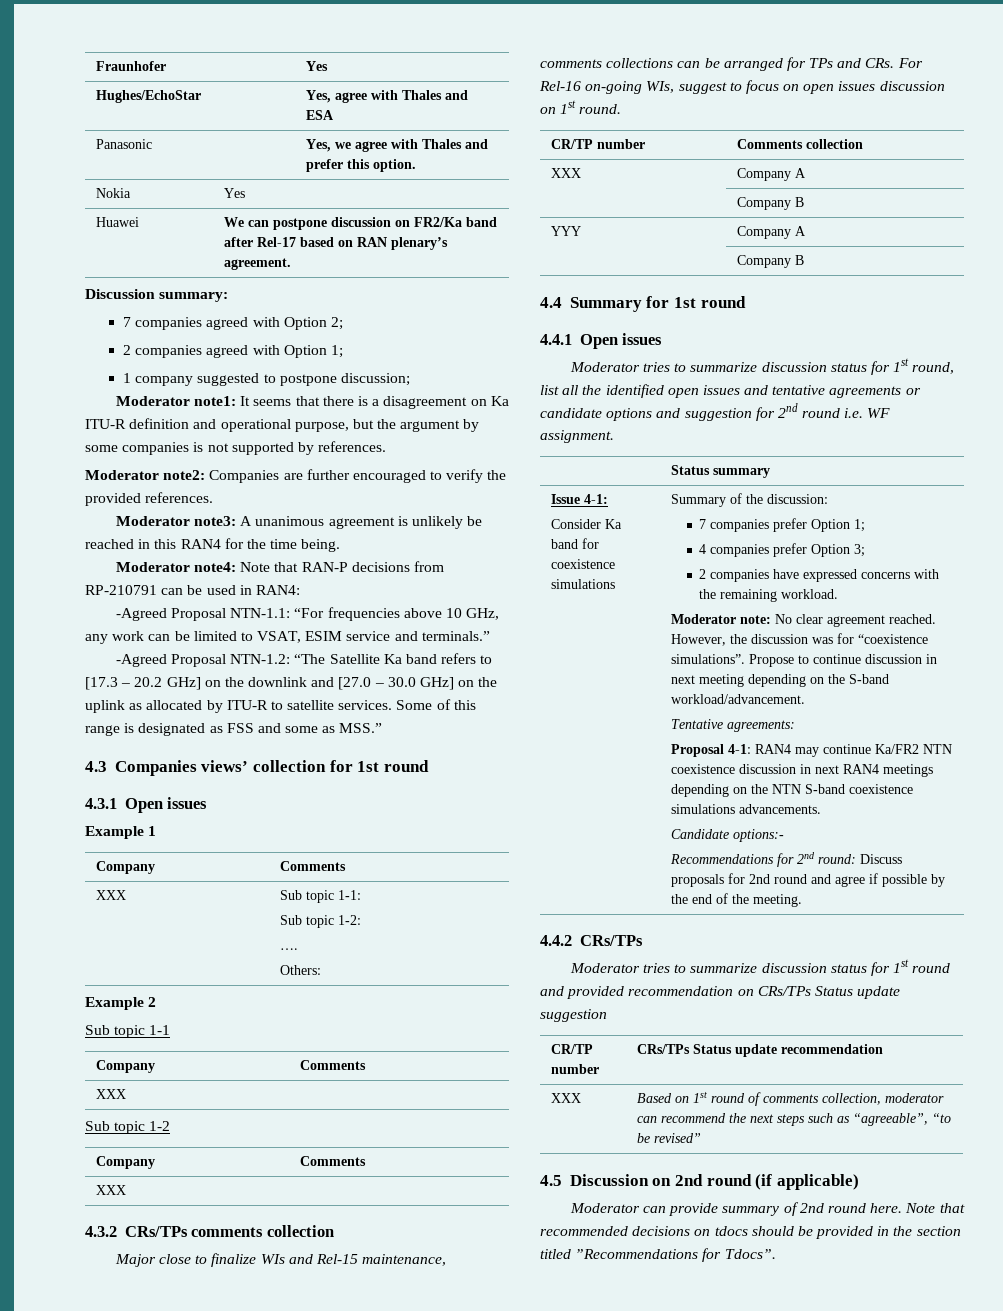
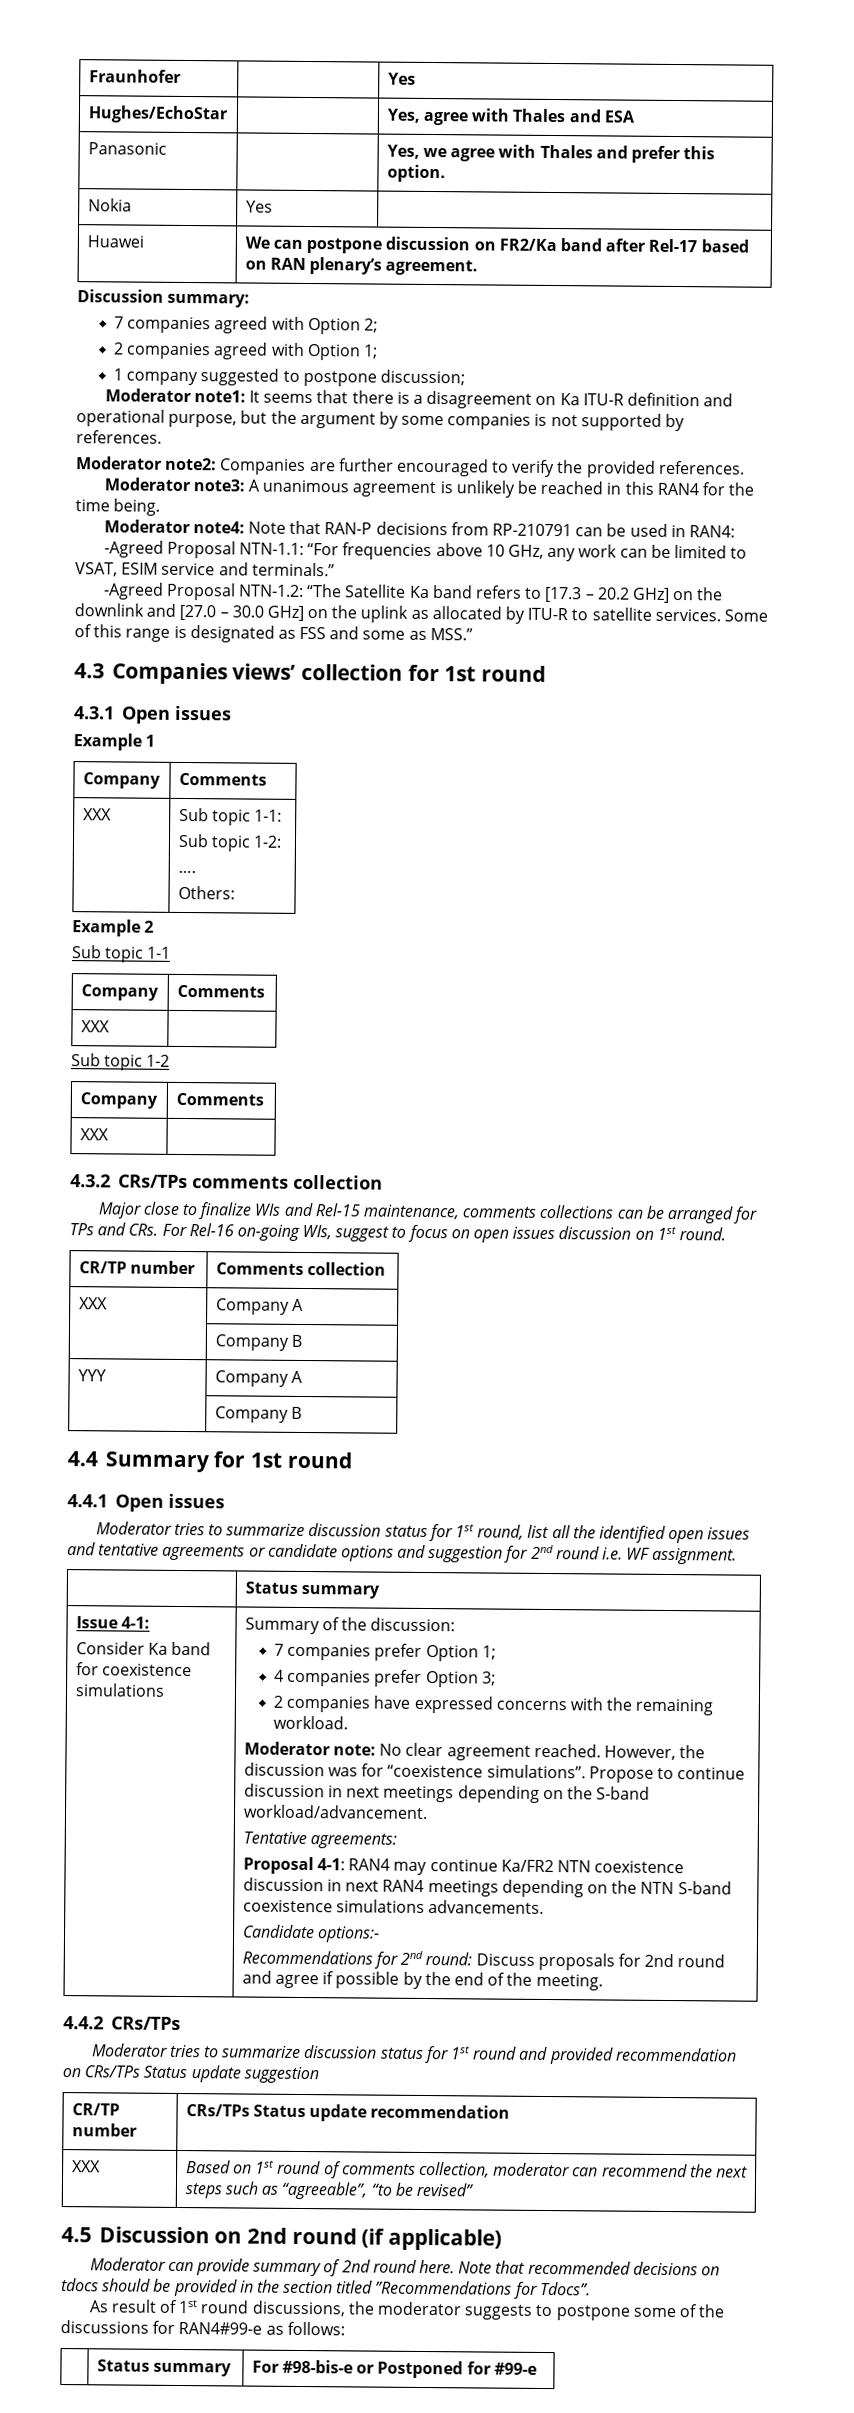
[699,674,745,687] meeting -> [383,1785,455,1803] meetings
(776, 1254) none -> [88,2299,726,2321] [60,2320,345,2336] [96,2359,233,2377] [251,2359,537,2379] // As result of 1st round discussions, the moderator suggests to postpone some of the discussions for RAN4#99-e as follows: // | Status summary | For #98-bis-e or Postponed for #99-e

